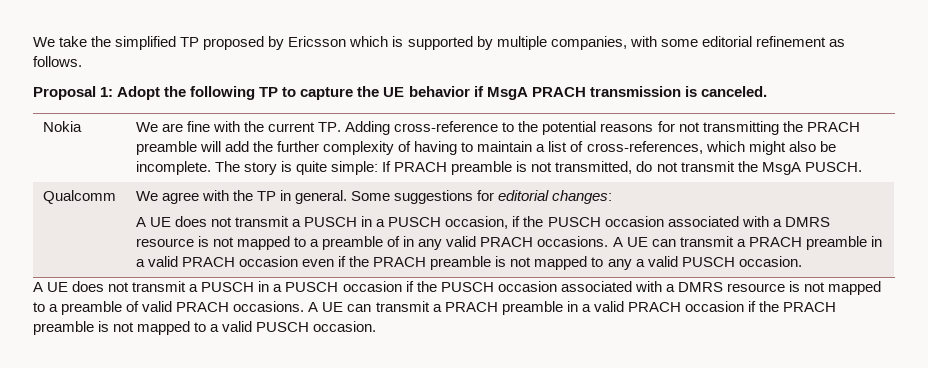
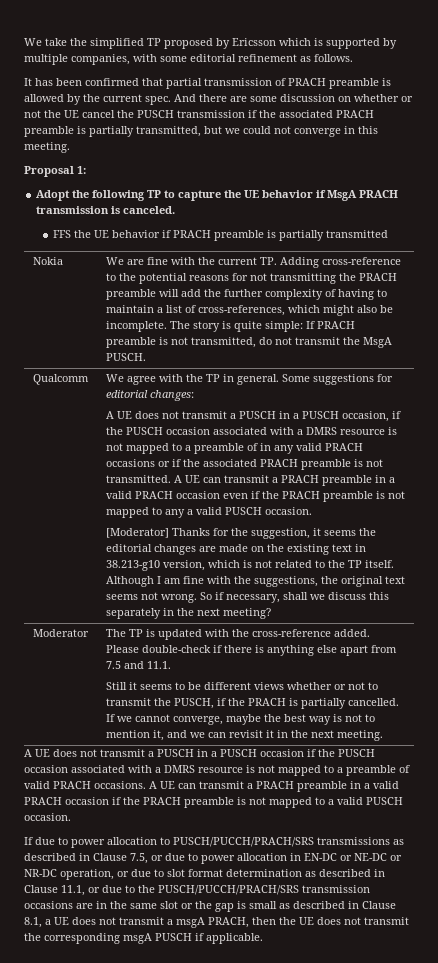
(82, 61) none -> [24,78,391,89] [24,94,413,105] [24,110,374,118] [24,126,378,137] [24,142,70,153] // It has been confirmed that partial transmission of PRACH preamble is allowed by the current spec. And there are some discussion on whether or not the UE cancel the PUSCH transmission if the associated PRACH preamble is partially transmitted, but we could not converge in this meeting.
(114, 92) none -> (86, 170) //
(767, 91) none -> [52,230,388,241] // FFS the UE behavior if PRACH preamble is partially transmitted
[537,236,609,247] occasions. -> [105,459,383,470] [105,475,171,483] occasions or if the associated PRACH preamble is not transmitted.
(802, 261) none -> [105,528,376,539] [105,544,366,555] [105,560,394,571] [105,576,405,587] [105,592,389,603] [105,608,271,619] [32,629,89,637] [105,629,370,640] [105,645,397,656] [105,661,171,669] [105,682,378,690] [105,698,399,709] [105,714,375,725] [105,730,383,741] // [Moderator] Thanks for the suggestion, it seems the editorial changes are made on the existing text in 38.213-g10 version, which is not related to the TP itself. Although I am fine with the suggestions, the original text seems not wrong. So if necessary, shall we discuss this separately in the next meeting? // Moderator | The TP is updated with the cross-reference added. Please double-check if there is anything else apart from 7.5 and 11.1. // Still it seems to be different views whether or not to transmit the PUSCH, if the PRACH is partially cancelled. If we cannot converge, maybe the best way is not to mention it, and we can revisit it in the next meeting.
(377, 326) none -> [24,837,404,848] [24,853,402,864] [24,869,385,880] [24,885,370,896] [24,901,396,912] [24,917,409,928] [24,933,263,944] // If due to power allocation to PUSCH/PUCCH/PRACH/SRS transmissions as described in Clause 7.5, or due to power allocation in EN-DC or NE-DC or NR-DC operation, or due to slot format determination as described in Clause 11.1, or due to the PUSCH/PUCCH/PRACH/SRS transmission occasions are in the same slot or the gap is small as described in Clause 8.1, a UE does not transmit a msgA PRACH, then the UE does not transmit the corresponding msgA PUSCH if applicable.

